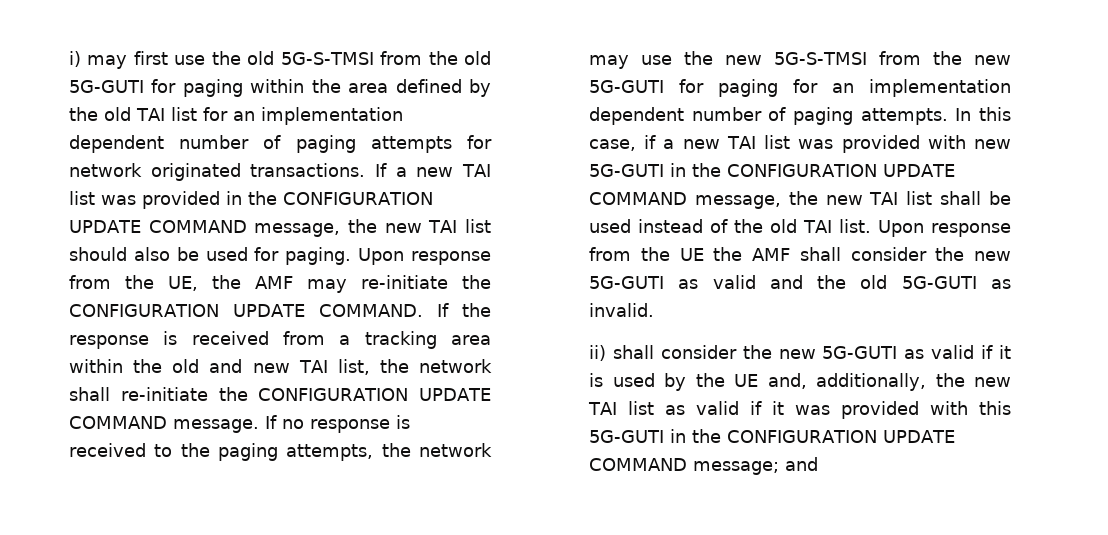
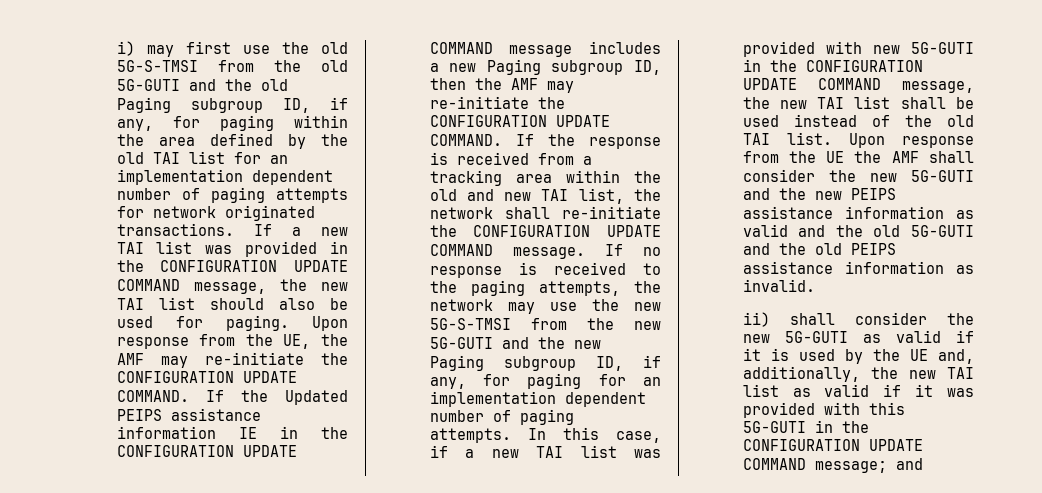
(144, 86) none -> [188,79,288,91] [116,97,348,113] [116,119,153,131] and the old Paging subgroup ID, if any,
(492, 310) none -> [285,390,348,405] [116,408,261,421] [116,426,348,439] [116,445,297,457] [429,41,661,57] [429,59,661,75] [429,78,574,93] [429,96,565,109] [429,115,610,127] [429,134,575,146] Updated PEIPS assistance information IE in the CONFIGURATION UPDATE COMMAND message includes a new Paging subgroup ID, then the AMF may re-initiate the CONFIGURATION UPDATE COMMAND. If the
(664, 86) none -> [501,337,601,349] [429,355,661,371] [429,377,466,389] and the new Paging subgroup ID, if any,
(664, 282) none -> [742,188,896,200] [742,206,944,219] and the new PEIPS assistance information
(977, 282) none -> [742,243,896,255] [742,261,944,274] and the old PEIPS assistance information

